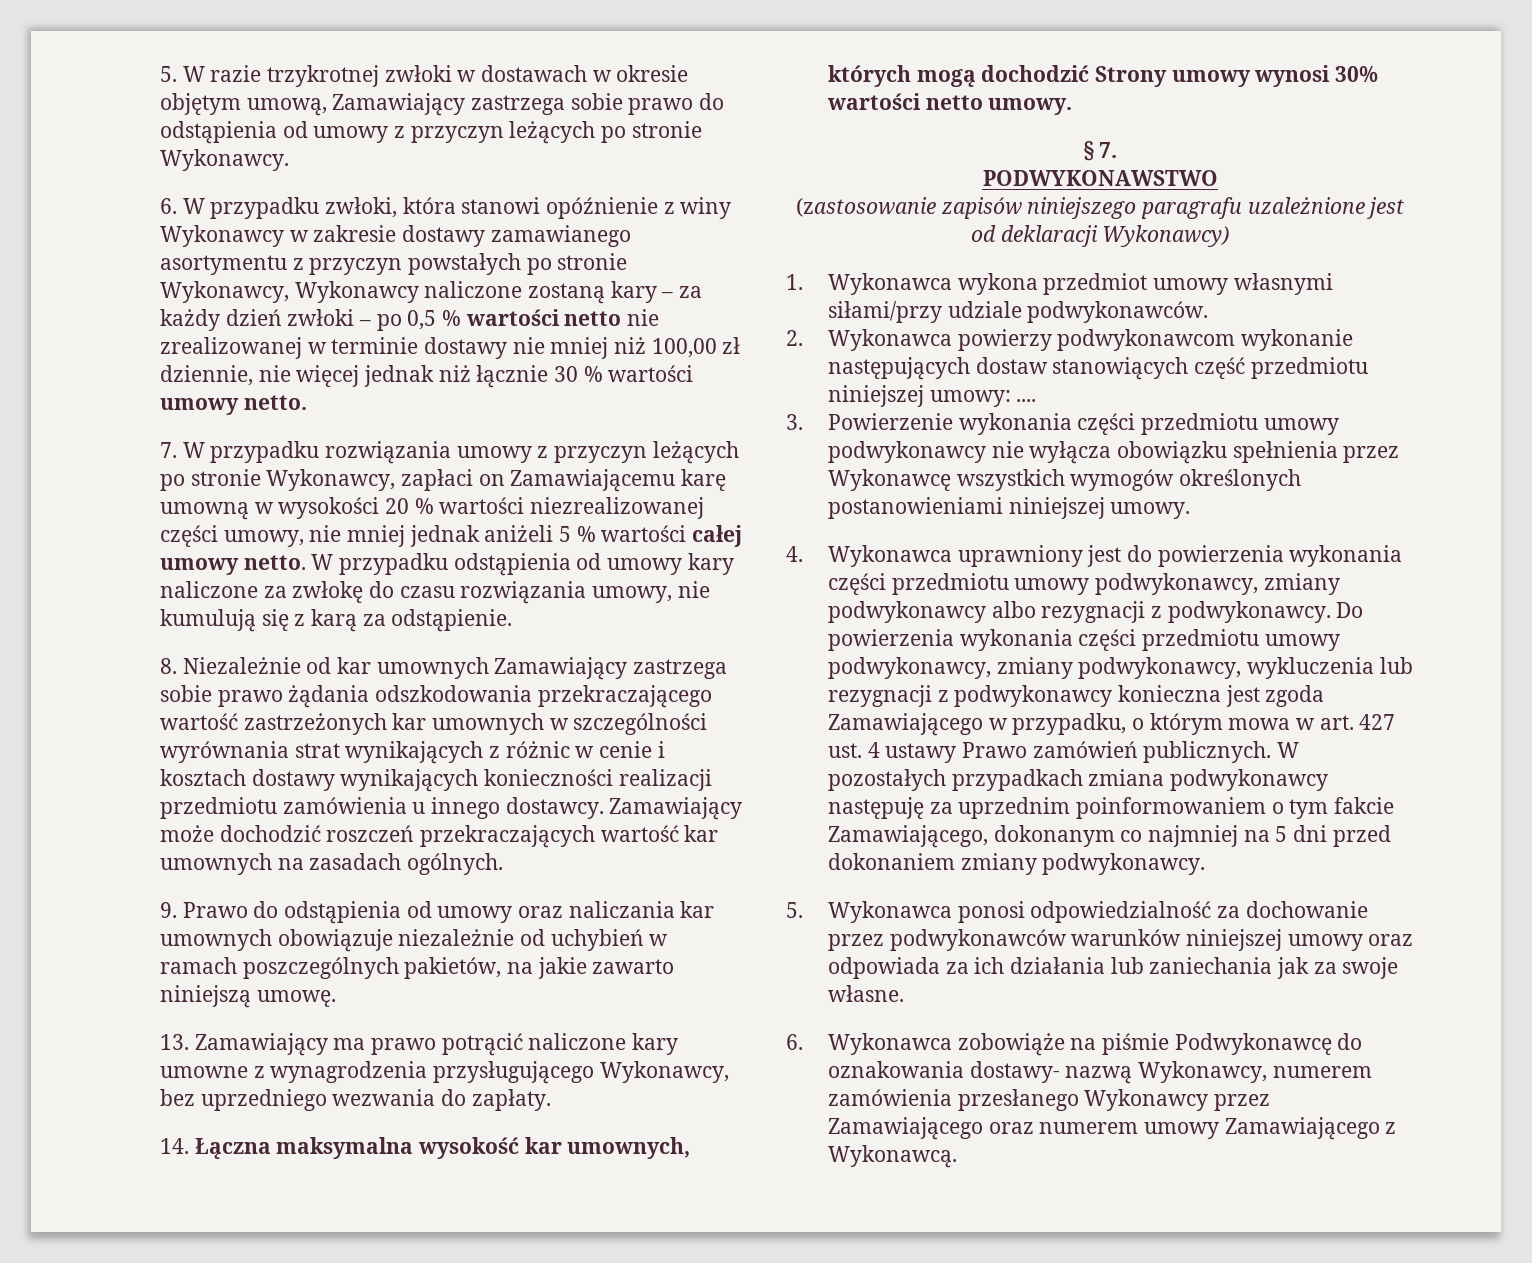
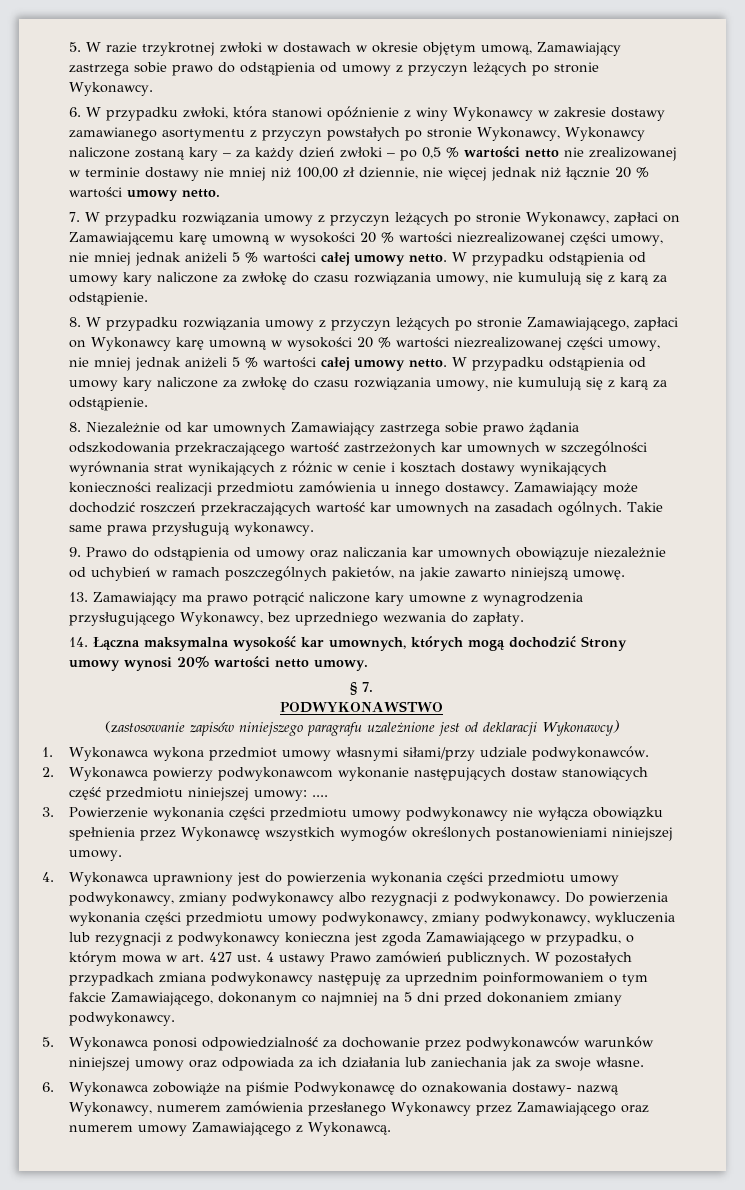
[553,366,578,382] 30 -> [615,167,632,178] 20
(513, 620) none -> [69,317,679,331] [69,337,661,351] [69,357,647,371] [69,377,668,391] [69,397,149,411] // 8. W przypadku rozwiązania umowy z przyczyn leżących po stronie Zamawiającego, zapłaci on Wykonawcy karę umowną w wysokości 20 % wartości niezrealizowanej części umowy, nie mniej jednak aniżeli 5 % wartości całej umowy netto. W przypadku odstąpienia od umowy kary naliczone za zwłokę do czasu rozwiązania umowy, nie kumulują się z karą za odstąpienie.
(503, 864) none -> [627,502,664,512] [69,522,315,536] Takie same prawa przysługują wykonawcy.
[1334,66,1378,82] 30% -> [177,656,210,668] 20%

